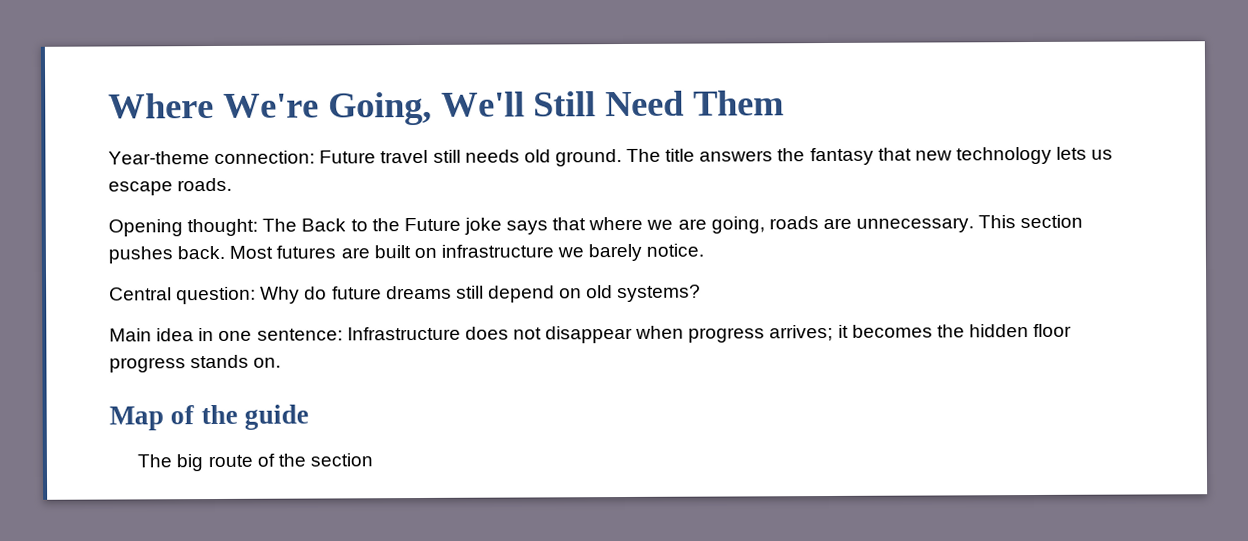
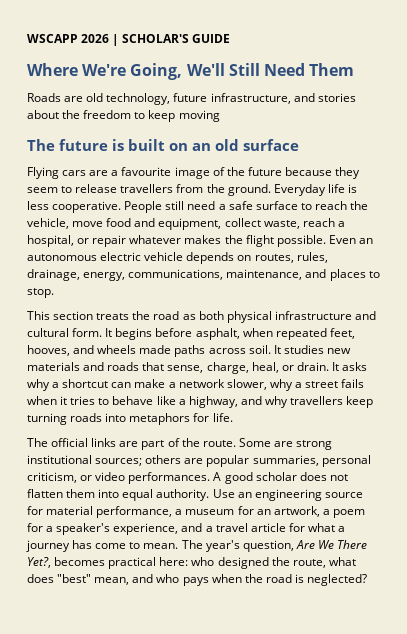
(108, 106) none -> [27,34,231,46] WSCAPP 2026 | SCHOLAR'S GUIDE //
[108,146,1114,167] [108,177,233,196] [108,214,1084,237] [108,243,705,264] [109,284,702,305] [109,323,1073,344] [109,354,282,373] [109,404,309,431] [137,453,373,472] Year-theme connection: Future travel still needs old ground. The title answers the fantasy that new technology lets us escape roads. // Opening thought: The Back to the Future joke says that where we are going, roads are unnecessary. This section pushes back. Most futures are built on infrastructure we barely notice. // Central question: Why do future dreams still depend on old systems? // Main idea in one sentence: Infrastructure does not disappear when progress arrives; it becomes the hidden floor progress stands on. // Map of the guide // The big route of the section -> [27,93,356,105] [27,110,220,122] [27,139,299,151] [27,167,361,179] [27,184,357,196] [27,201,369,213] [27,218,345,230] [27,235,373,247] [27,252,328,264] [27,269,380,281] [27,288,54,298] [27,311,376,323] [27,328,355,340] [27,345,351,357] [27,362,368,374] [27,379,365,391] [27,396,374,408] [27,413,233,425] [27,438,333,450] [27,455,371,467] [27,472,348,484] [27,489,363,501] [27,506,365,518] [27,523,346,535] [26,540,368,552] [27,557,356,569] [27,574,368,586] Roads are old technology, future infrastructure, and stories about the freedom to keep moving // The future is built on an old surface // Flying cars are a favourite image of the future because they seem to release travellers from the ground. Everyday life is less cooperative. People still need a safe surface to reach the vehicle, move food and equipment, collect waste, reach a hospital, or repair whatever makes the flight possible. Even an autonomous electric vehicle depends on routes, rules, drainage, energy, communications, maintenance, and places to stop. // This section treats the road as both physical infrastructure and cultural form. It begins before asphalt, when repeated feet, hooves, and wheels made paths across soil. It studies new materials and roads that sense, charge, heal, or drain. It asks why a shortcut can make a network slower, why a street fails when it tries to behave like a highway, and why travellers keep turning roads into metaphors for life. // The official links are part of the route. Some are strong institutional sources; others are popular summaries, personal criticism, or video performances. A good scholar does not flatten them into equal authority. Use an engineering source for material performance, a museum for an artwork, a poem for a speaker's experience, and a travel article for what a journey has come to mean. The year's question, Are We There Yet?, becomes practical here: who designed the route, what does "best" mean, and who pays when the road is neglected?

